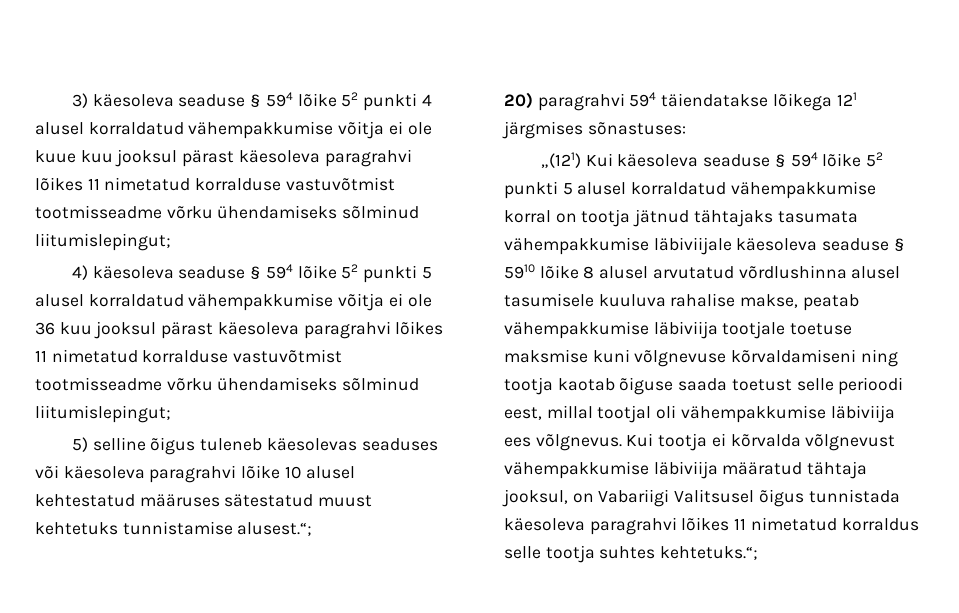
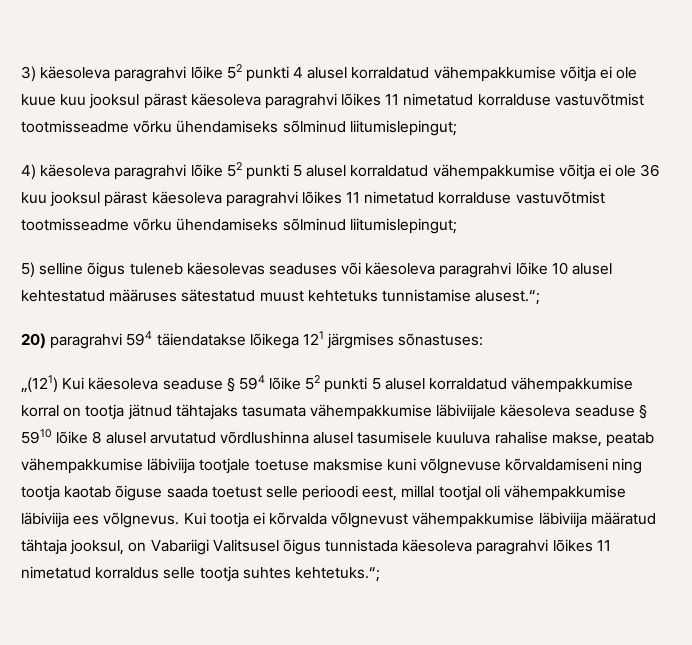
[178,92,293,108] seaduse § 594 -> [114,66,187,82] paragrahvi
[178,264,293,280] seaduse § 594 -> [114,164,187,180] paragrahvi

